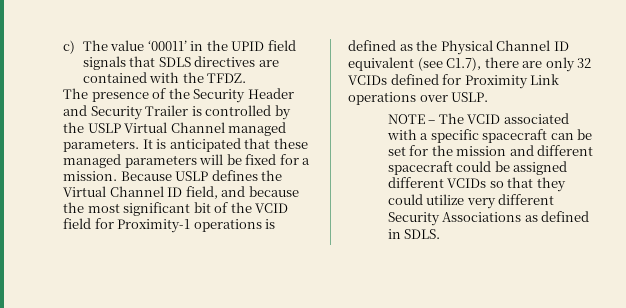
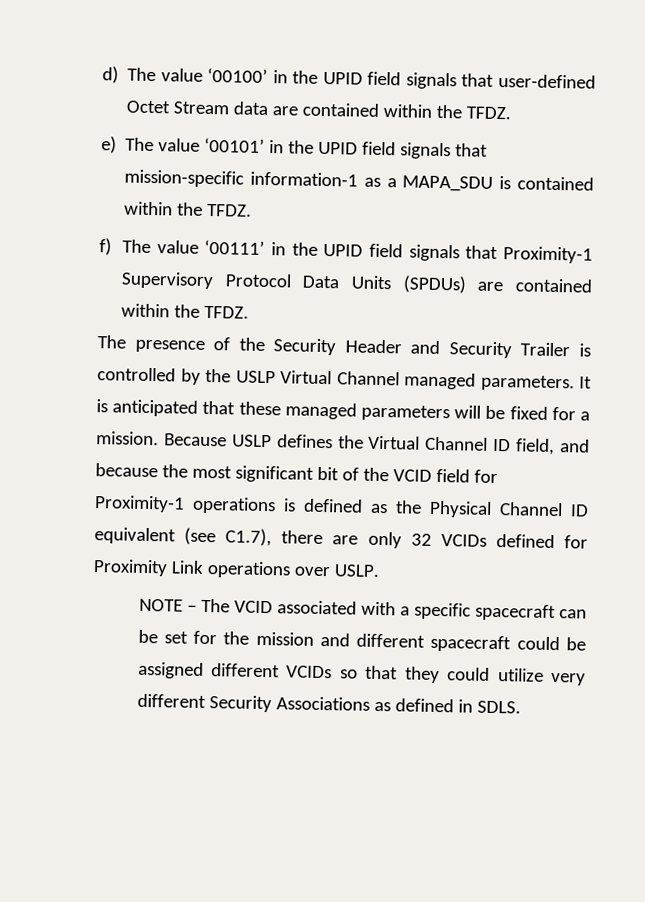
[63,40,296,54] [82,56,279,70] [82,72,180,83] c) The value ‘00011’ in the UPID field signals that SDLS directives are contained with -> [102,66,596,90] [126,100,512,120] [101,136,489,160] [124,169,594,192] [124,201,253,217] [99,238,593,264] [120,271,593,294] [120,303,170,318] d) The value ‘00100’ in the UPID field signals that user-defined Octet Stream data are contained within the TFDZ. // e) The value ‘00101’ in the UPID field signals that mission-specific information-1 as a MAPA_SDU is contained within the TFDZ. // f) The value ‘00111’ in the UPID field signals that Proximity-1 Supervisory Protocol Data Units (SPDUs) are contained within

